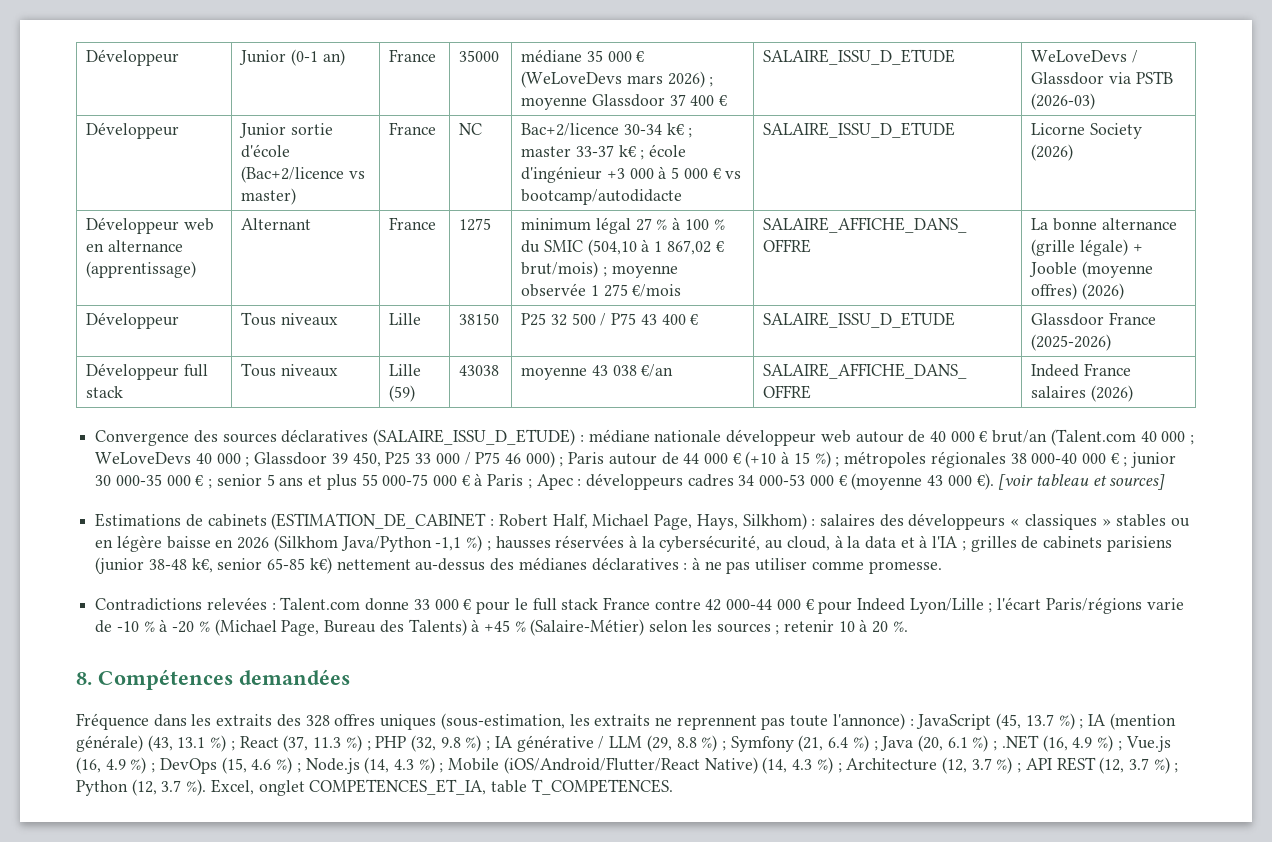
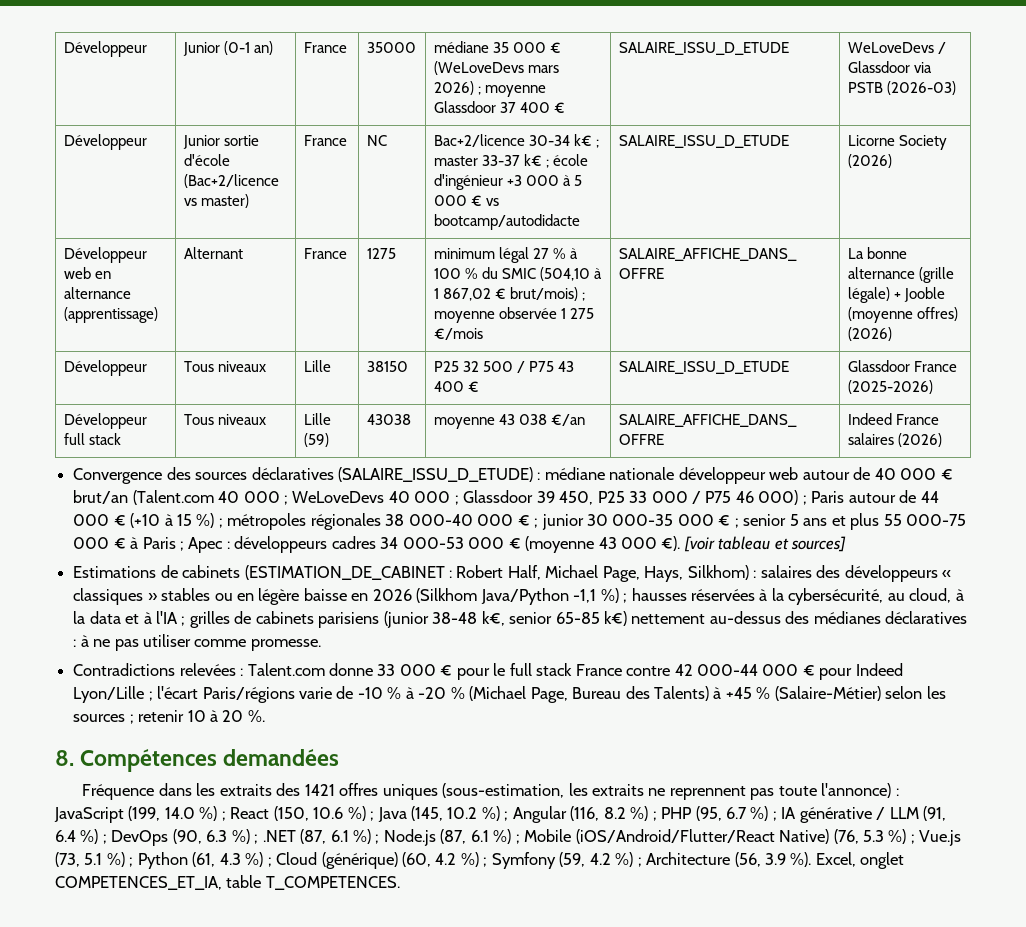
[305,715,330,727] 328 -> [304,784,335,796] 1421
[996,713,1176,730] [76,735,342,752] (45, 13.7 %) ; IA (mention générale) (43, 13.1 %) ; React (37, 11.3 -> [128,806,626,823] (199, 14.0 %) ; React (150, 10.6 %) ; Java (145, 10.2 %) ; Angular (116, 8.2
[410,735,461,752] (32, 9.8 -> [695,806,748,821] (95, 6.7
[646,735,1171,752] [76,757,414,774] (29, 8.8 %) ; Symfony (21, 6.4 %) ; Java (20, 6.1 %) ; .NET (16, 4.9 %) ; Vue.js (16, 4.9 %) ; DevOps (15, 4.6 %) ; Node.js (14, 4.3 -> [923,806,947,821] [55,829,489,846] (91, 6.4 %) ; DevOps (90, 6.3 %) ; .NET (87, 6.1 %) ; Node.js (87, 6.1
[762,757,1179,774] [76,779,182,796] (14, 4.3 %) ; Architecture (12, 3.7 %) ; API REST (12, 3.7 %) ; Python (12, 3.7 -> [833,829,962,846] [55,852,787,869] (76, 5.3 %) ; Vue.js (73, 5.1 %) ; Python (61, 4.3 %) ; Cloud (générique) (60, 4.2 %) ; Symfony (59, 4.2 %) ; Architecture (56, 3.9

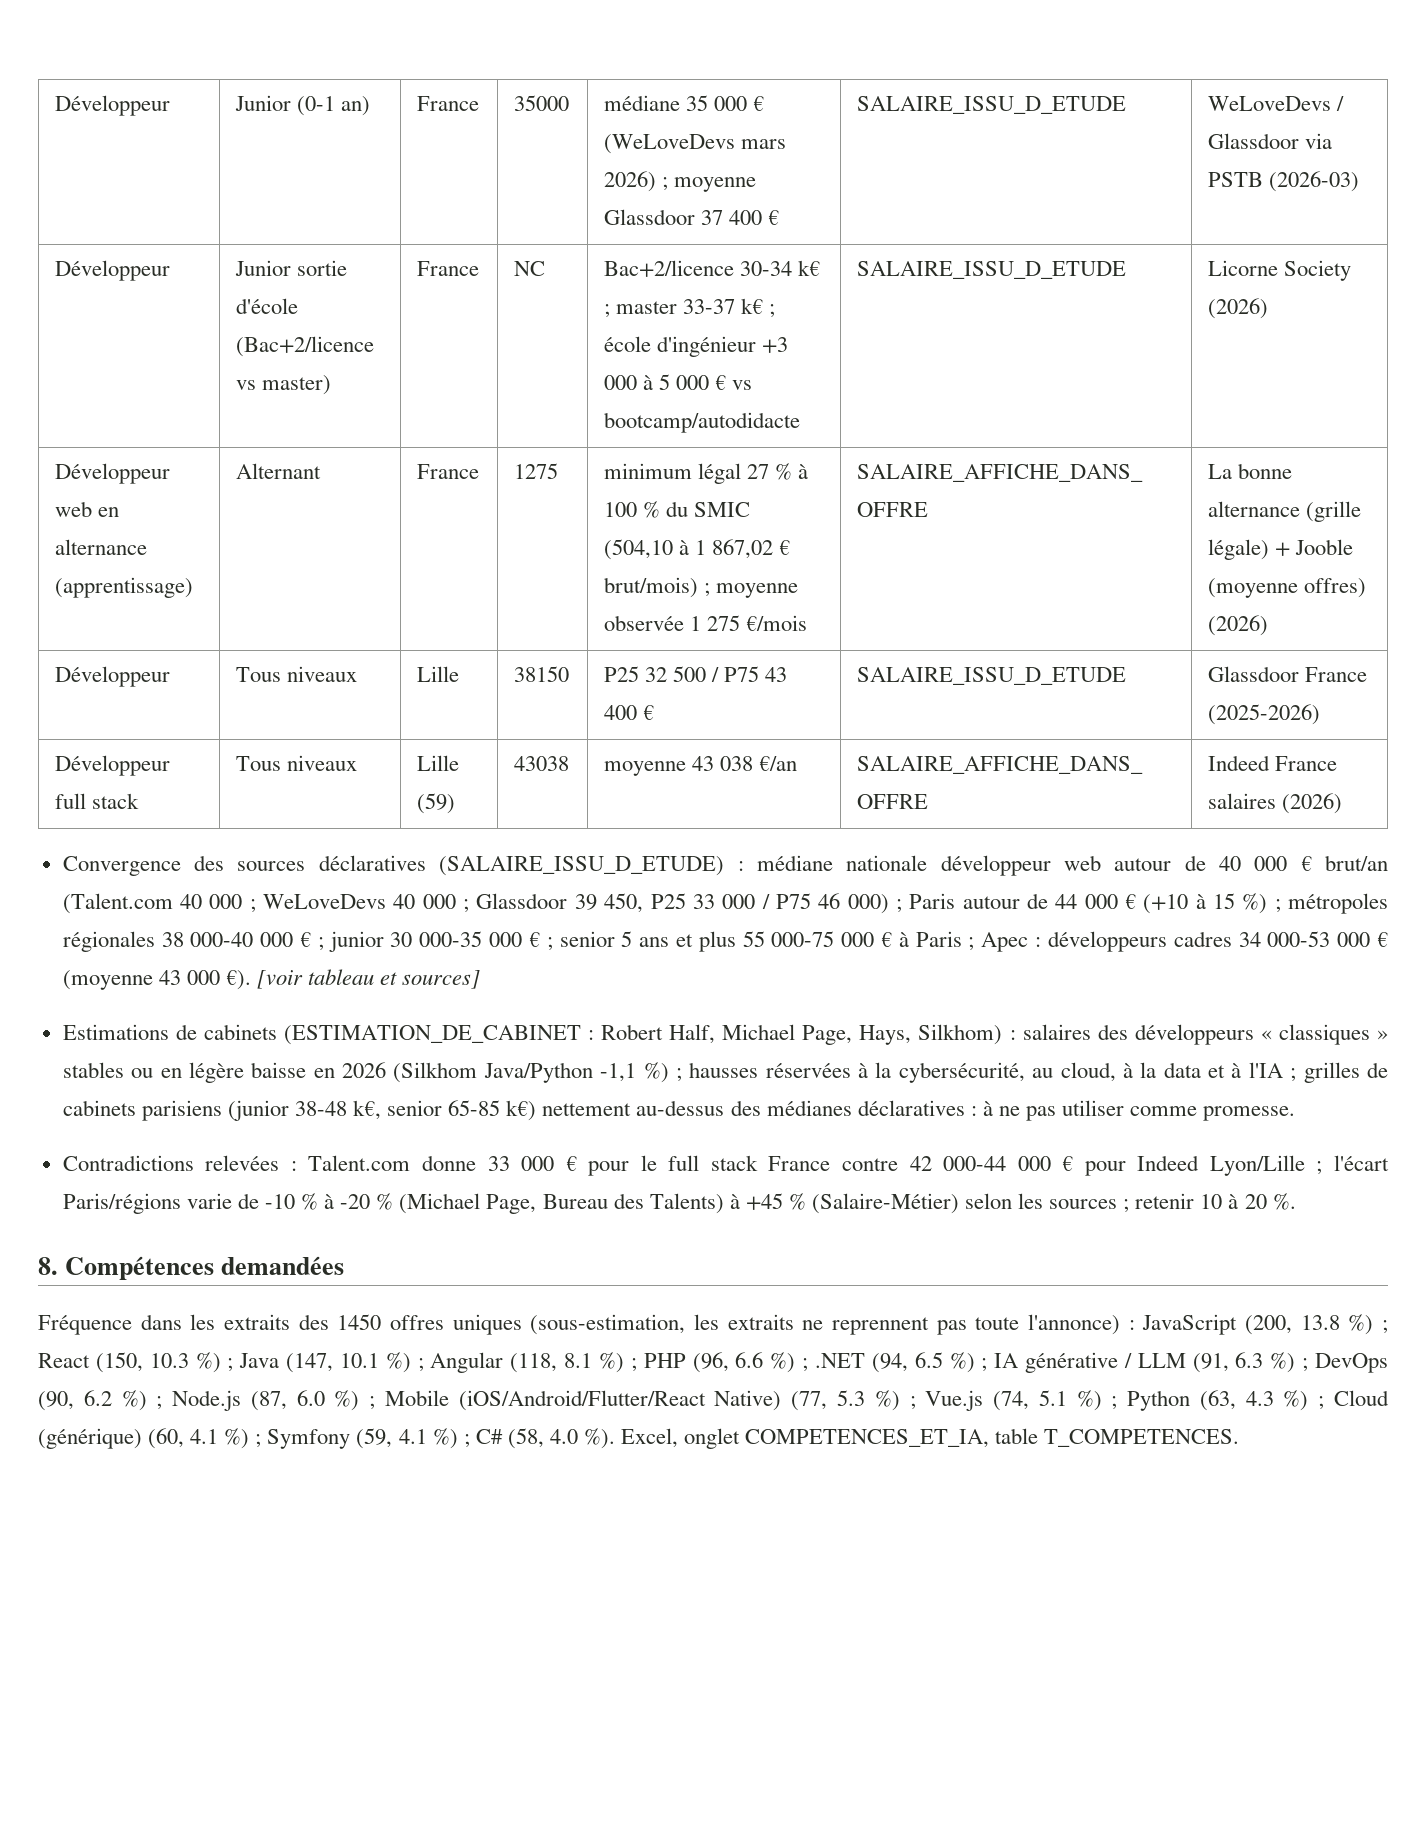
[304,784,335,796] 1421 -> [337,1314,382,1330] 1450
[128,806,195,821] (199, 14.0 -> [1245,1315,1340,1335] (200, 13.8
[313,807,344,819] 10.6 -> [149,1353,189,1368] 10.3
[411,806,478,821] (145, 10.2 -> [286,1353,379,1373] (147, 10.1
[570,806,626,821] (116, 8.2 -> [510,1353,593,1373] (118, 8.1
[695,806,748,821] (95, 6.7 -> [692,1352,943,1373] (96, 6.6 %) ; .NET (94, 6.5
[55,830,76,842] 6.4 -> [1235,1352,1264,1368] 6.3
[206,829,349,844] 6.3 %) ; .NET (87, 6.1 -> [83,1390,112,1406] 6.2
[470,830,489,842] 6.1 -> [296,1390,325,1406] 6.0
[833,829,859,844] (76, -> [791,1391,828,1411] (77,
[55,852,80,867] (73, -> [993,1391,1030,1411] (74,
[192,852,216,867] (61, -> [1199,1390,1236,1411] (63,
[435,853,457,865] 4.2 -> [190,1429,219,1444] 4.1
[589,852,787,867] 4.2 %) ; Architecture (56, 3.9 -> [398,1428,578,1449] 4.1 %) ; C# (58, 4.0

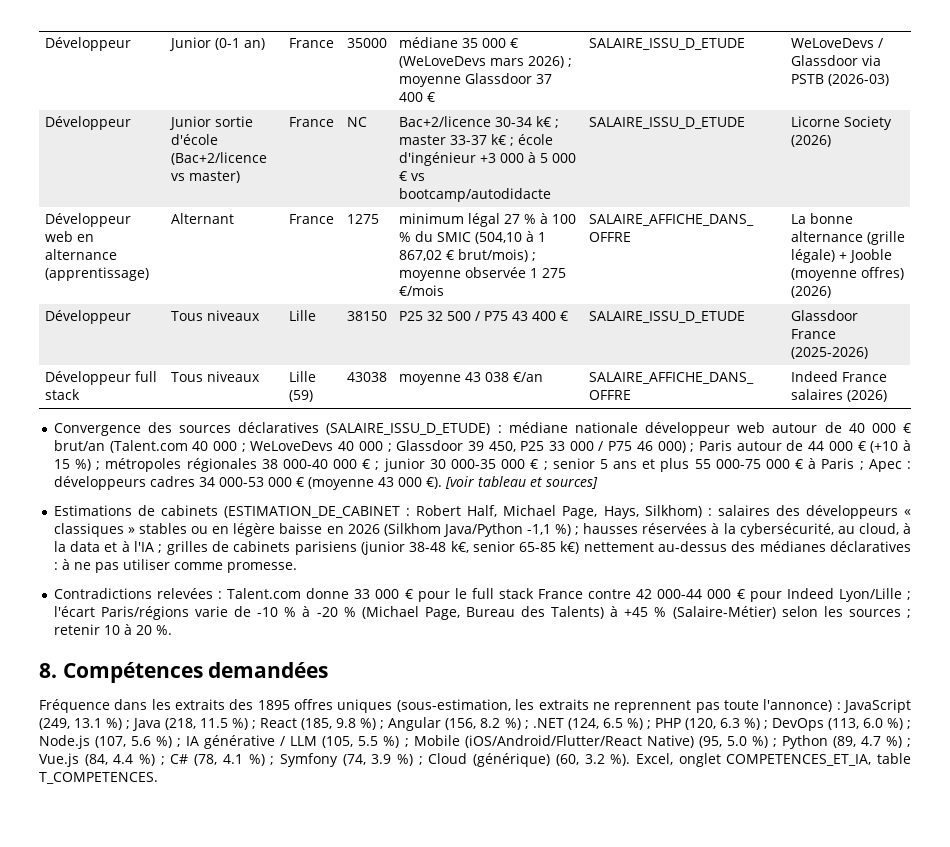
[337,1314,382,1330] 1450 -> [257,700,290,710] 1895
[1245,1314,1389,1335] [38,1352,943,1373] (200, 13.8 %) ; React (150, 10.3 %) ; Java (147, 10.1 %) ; Angular (118, 8.1 %) ; PHP (96, 6.6 %) ; .NET (94, 6.5 -> [39,717,911,731] [39,735,152,749] (249, 13.1 %) ; Java (218, 11.5 %) ; React (185, 9.8 %) ; Angular (156, 8.2 %) ; .NET (124, 6.5 %) ; PHP (120, 6.3 %) ; DevOps (113, 6.0 %) ; Node.js (107, 5.6
[1192,1352,1388,1373] [38,1390,325,1411] (91, 6.3 %) ; DevOps (90, 6.2 %) ; Node.js (87, 6.0 -> [322,736,379,748] (105, 5.5
[791,1390,1274,1411] (77, 5.3 %) ; Vue.js (74, 5.1 %) ; Python (63, 4.3 -> [698,735,911,749] [39,753,392,767] (95, 5.0 %) ; Python (89, 4.7 %) ; Vue.js (84, 4.4 %) ; C# (78, 4.1 %) ; Symfony (74, 3.9
[190,1428,578,1449] 4.1 %) ; Symfony (59, 4.1 %) ; C# (58, 4.0 -> [584,754,605,764] 3.2

